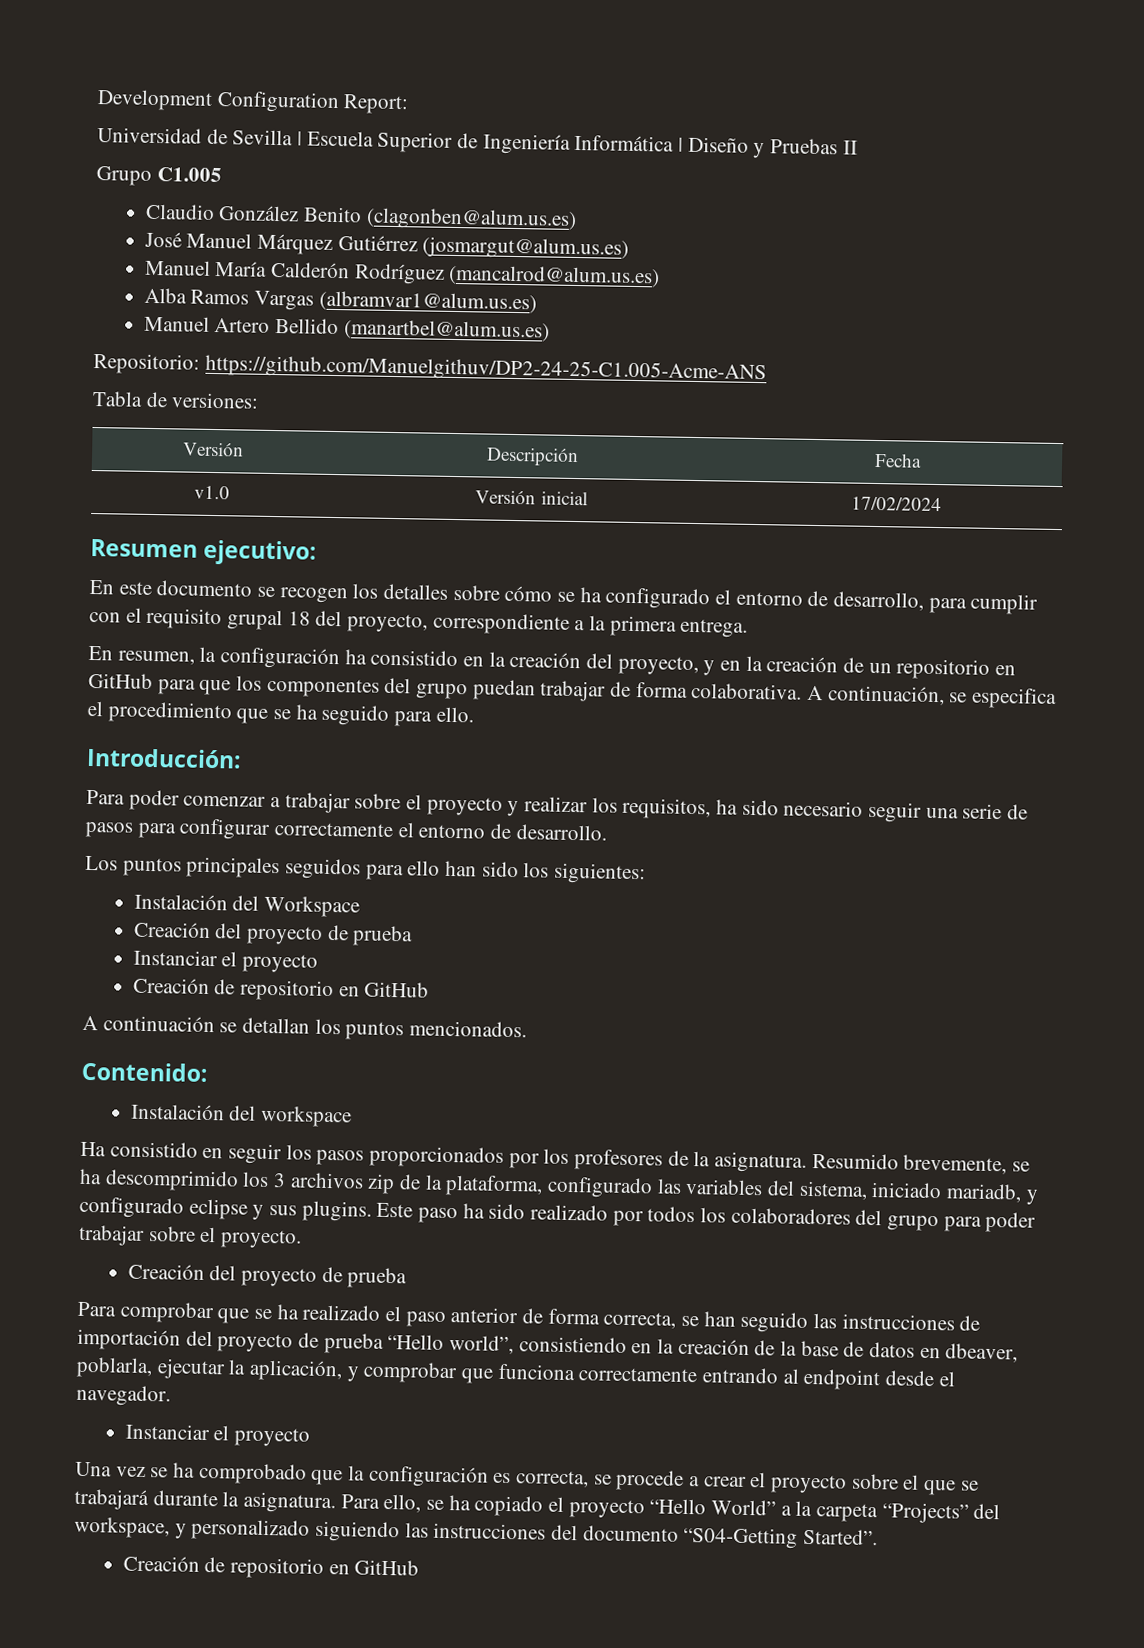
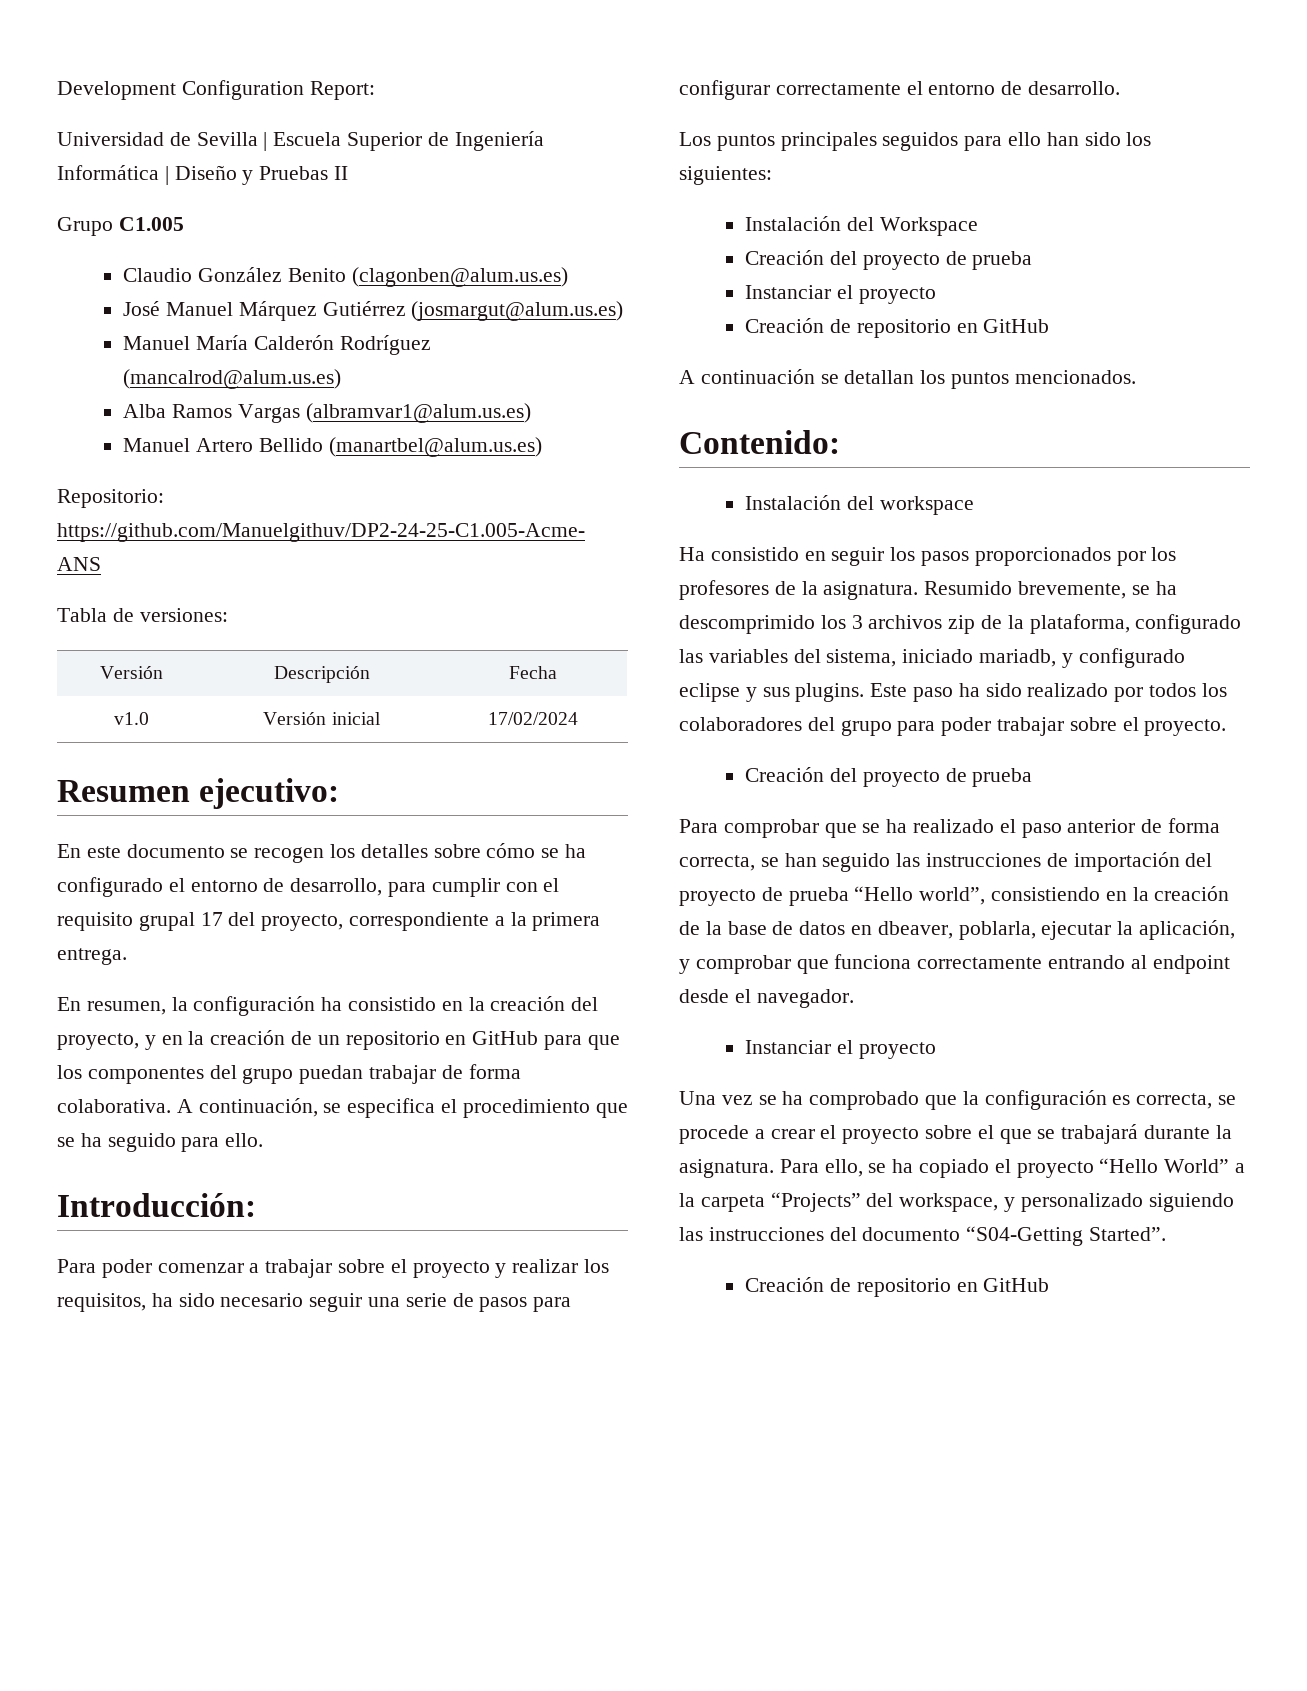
[287,611,311,626] 18 -> [200,912,223,926] 17

